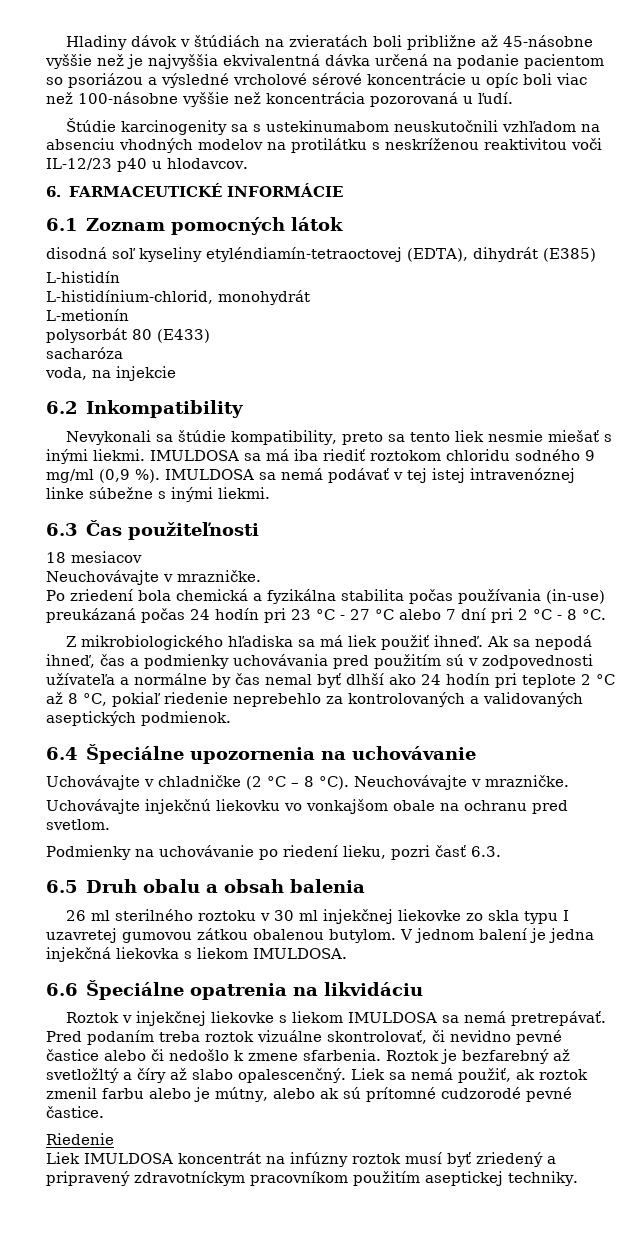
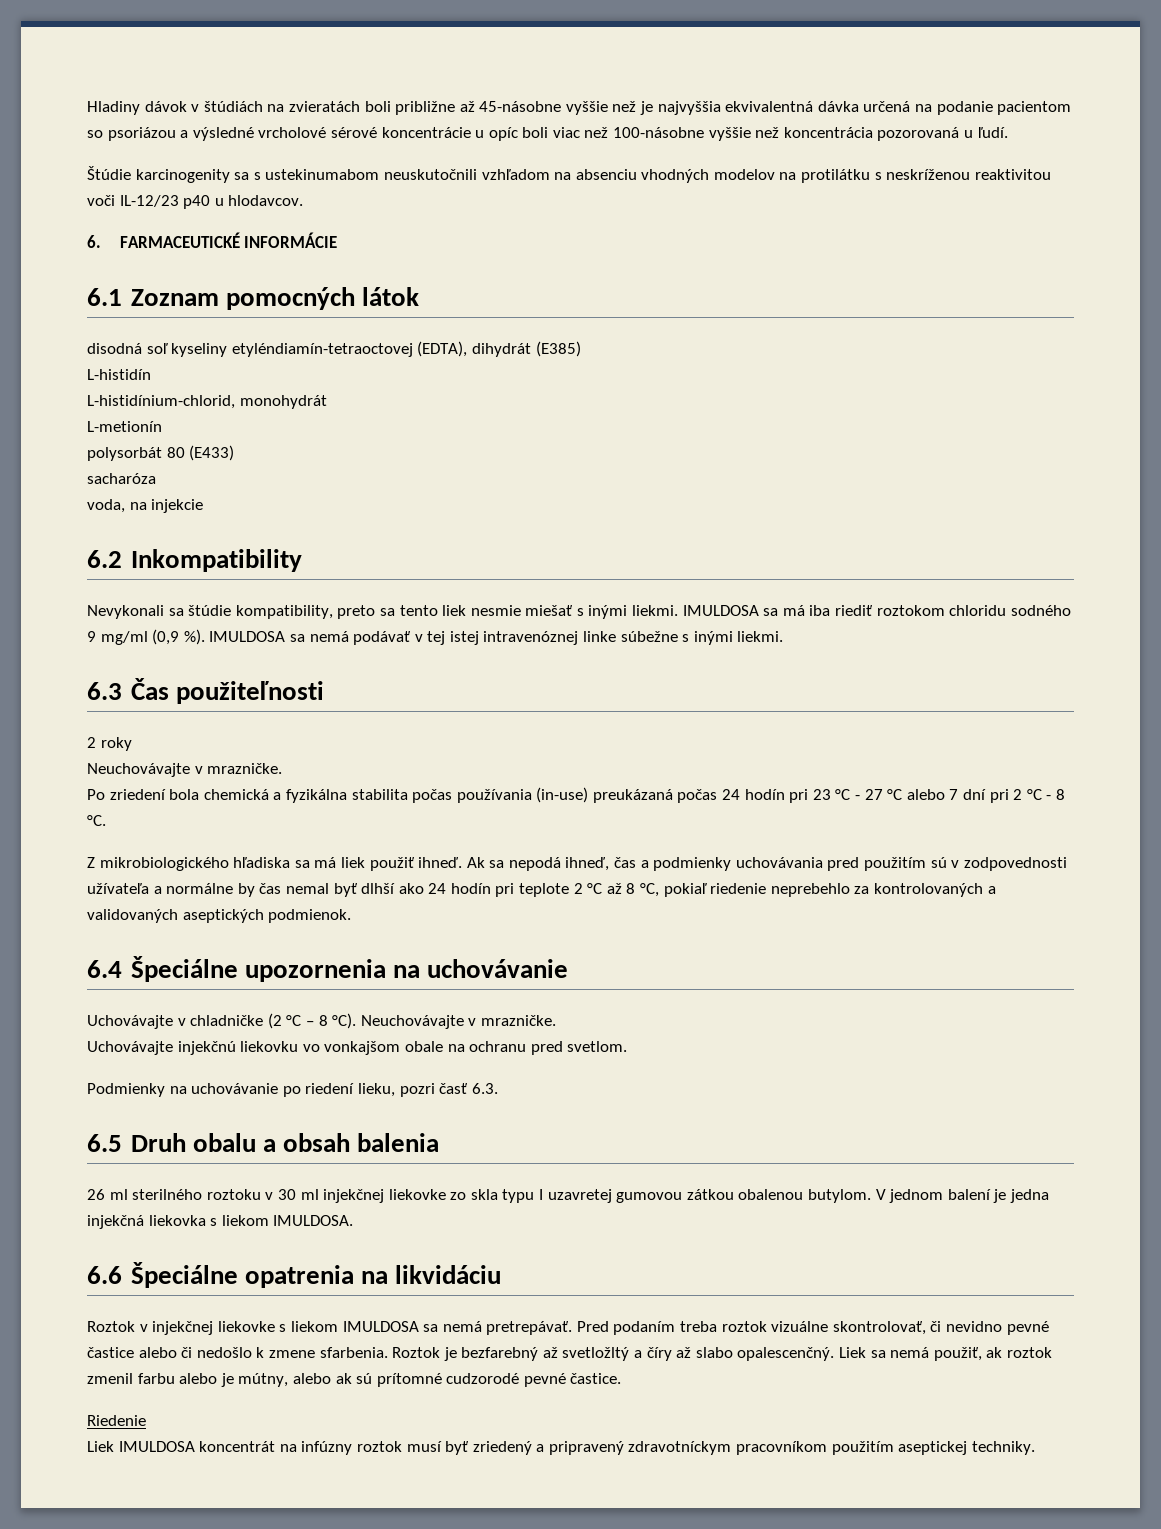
[46,551,142,563] 18 mesiacov -> [87,737,132,751] 2 roky

